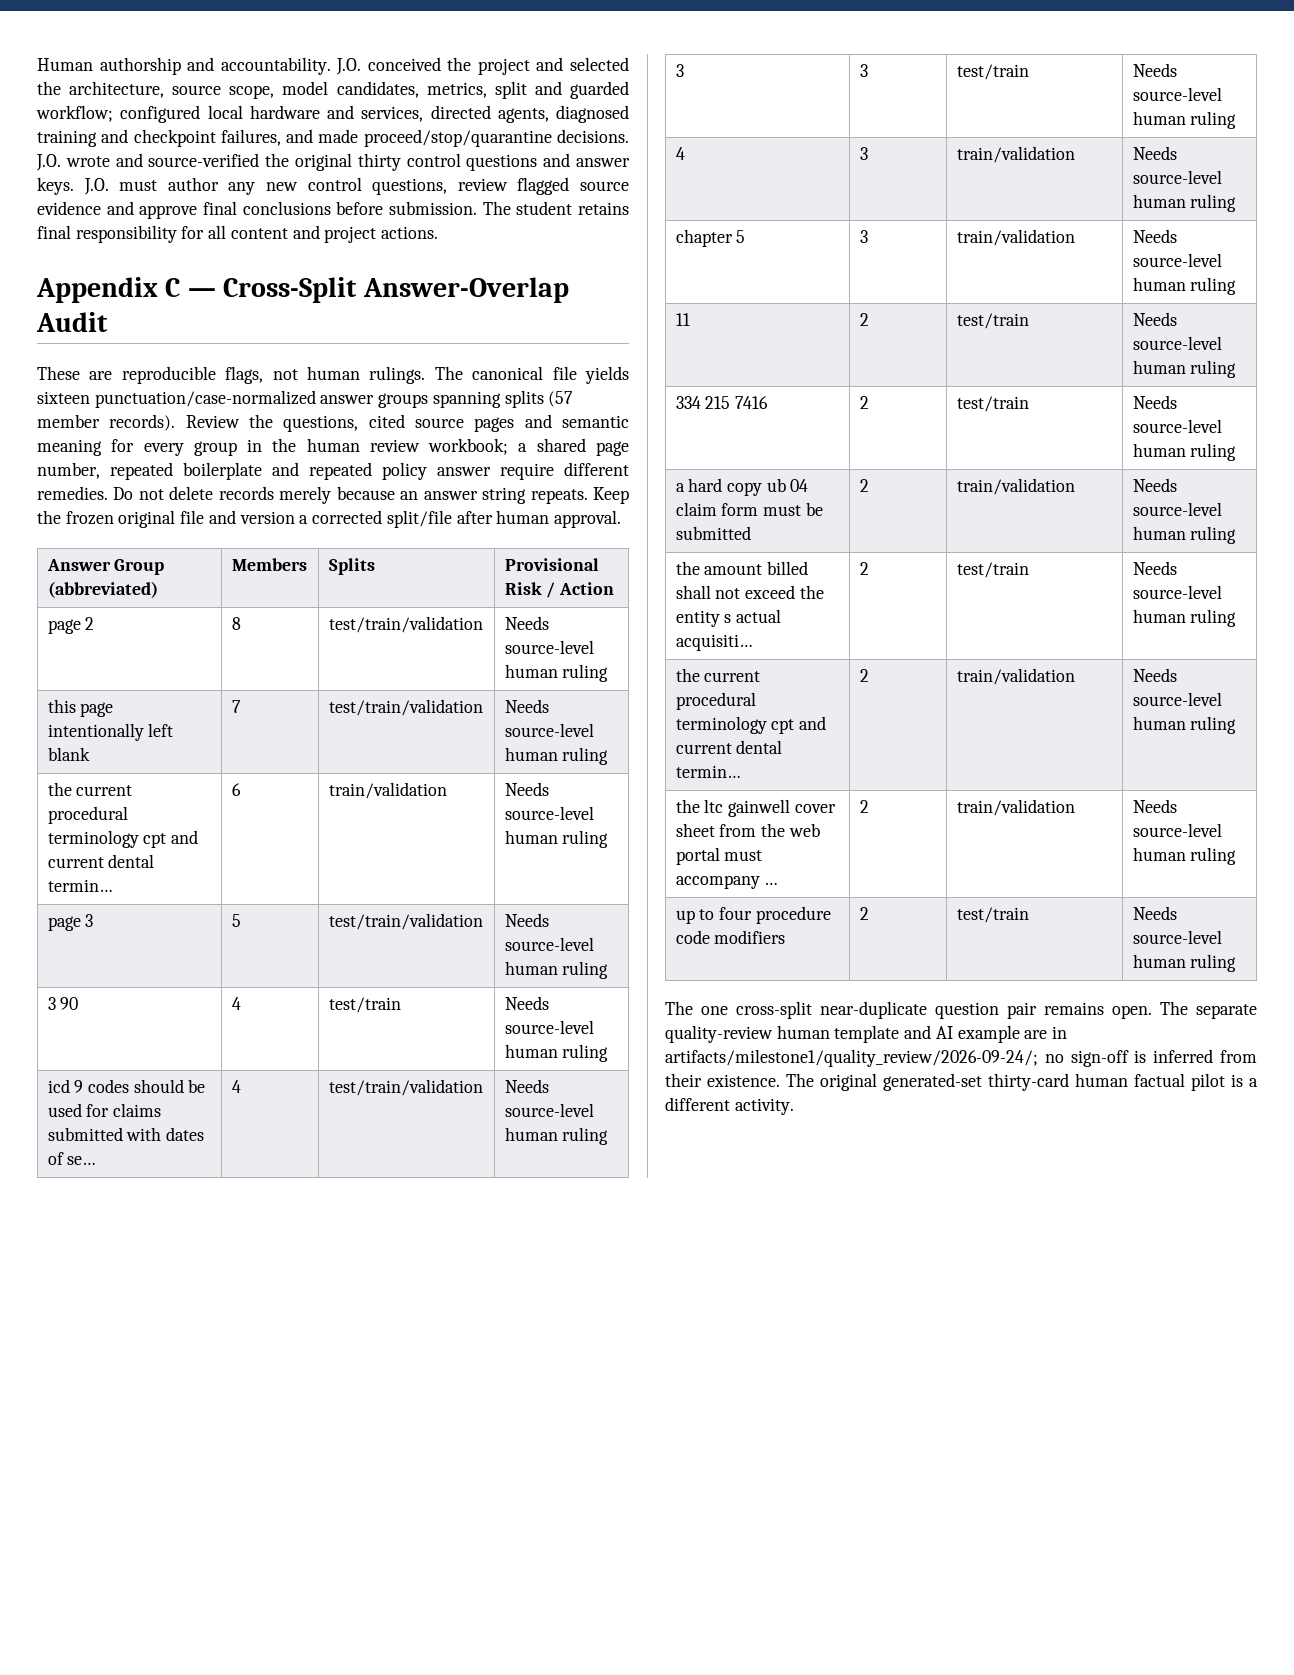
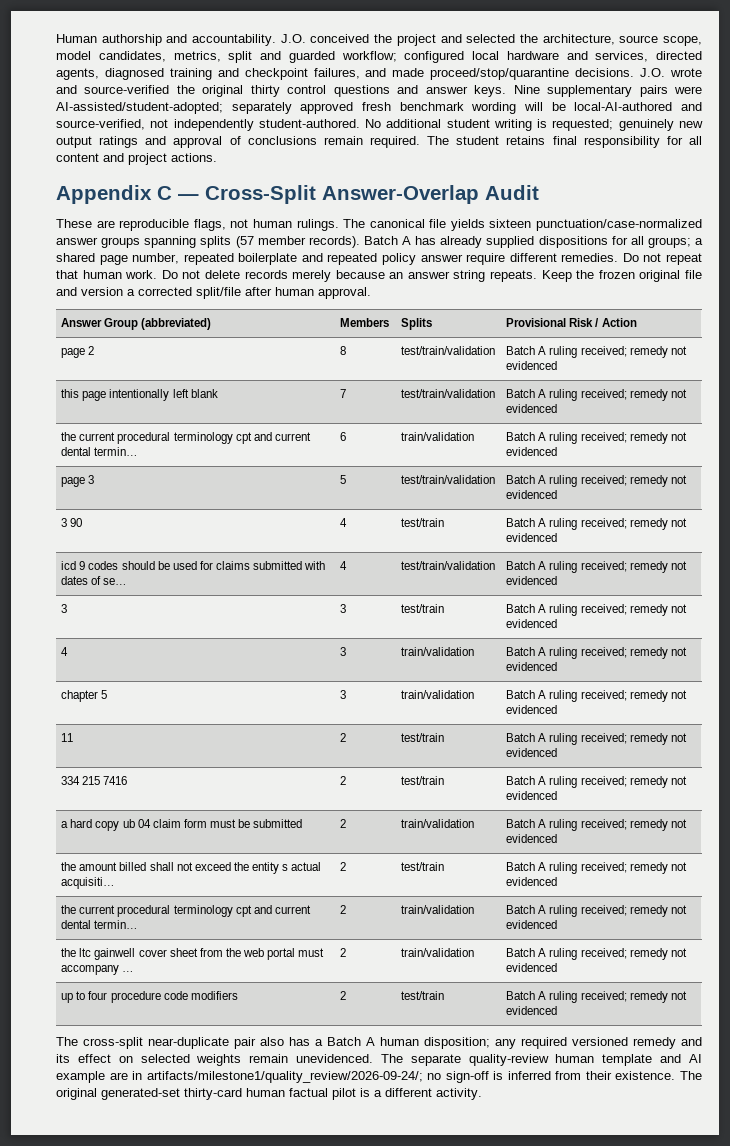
[83,177,630,195] [37,201,477,219] J.O. must author any new control questions, review flagged source evidence and approve final conclusions before submission. -> [513,85,702,97] [56,102,702,114] [56,119,703,131] [56,136,420,148] Nine supplementary pairs were AI-assisted/student-adopted; separately approved fresh benchmark wording will be local-AI-authored and source-verified, not independently student-authored. No additional student writing is requested; genuinely new output ratings and approval of conclusions remain required.
[185,414,629,432] [37,438,509,456] Review the questions, cited source pages and semantic meaning for every group in the human review workbook; -> [363,236,691,248] Batch A has already supplied dispositions for all groups;
(164, 494) none -> [665,253,702,265] [56,270,201,279] repeat that human work. Do not
[504,616,549,630] [504,640,594,654] [504,664,609,682] Needs source-level human ruling -> [506,346,687,358] [506,361,558,370] Batch A ruling received; remedy not evidenced
[504,699,549,713] [504,723,594,737] [504,747,609,765] Needs source-level human ruling -> [506,389,687,401] [506,404,558,413] Batch A ruling received; remedy not evidenced
[504,782,549,796] [504,806,594,820] [504,830,609,848] [47,914,94,931] [231,914,241,927] [328,913,483,930] [504,913,549,927] [504,937,594,951] [504,961,609,979] [47,997,79,1010] [231,997,241,1010] [328,997,401,1013] [504,996,549,1010] [504,1020,594,1034] [504,1044,609,1062] Needs source-level human ruling // page 3 | 5 | test/train/validation | Needs source-level human ruling // 3 90 | 4 | test/train | Needs source-level human ruling -> [506,432,687,444] [506,447,558,456] [61,475,95,487] [340,475,347,484] [401,475,496,484] [506,475,687,487] [506,490,558,499] [61,518,83,527] [340,518,348,527] [401,518,445,527] [506,518,687,530] [506,533,558,542] Batch A ruling received; remedy not evidenced // page 3 | 5 | test/train/validation | Batch A ruling received; remedy not evidenced // 3 90 | 4 | test/train | Batch A ruling received; remedy not evidenced
[504,1079,549,1093] [504,1103,594,1117] [504,1127,609,1145] [675,64,684,77] [859,64,868,77] [956,64,1029,80] [1132,63,1177,77] [1132,87,1222,101] [1132,111,1237,129] [675,147,685,160] [859,147,868,160] [956,146,1075,163] [1132,146,1177,160] [1132,170,1222,184] [1132,194,1237,212] [675,229,746,247] [859,230,868,243] [956,229,1075,246] [1132,229,1177,243] [1132,253,1222,267] [1132,277,1237,295] [675,313,690,326] [859,313,869,326] [956,313,1029,329] [1132,312,1177,326] [1132,336,1222,350] [1132,360,1237,378] Needs source-level human ruling // 3 | 3 | test/train | Needs source-level human ruling // 4 | 3 | train/validation | Needs source-level human ruling // chapter 5 | 3 | train/validation | Needs source-level human ruling // 11 | 2 | test/train | Needs source-level human ruling -> [506,561,687,573] [506,576,558,585] [61,604,68,613] [340,604,347,613] [401,604,445,613] [506,604,687,616] [506,619,558,628] [61,647,69,656] [340,647,347,656] [401,647,475,656] [506,647,687,659] [506,662,558,671] [61,690,108,702] [340,690,347,699] [401,690,475,699] [506,690,687,702] [506,705,558,714] [61,733,74,742] [340,733,347,742] [401,733,445,742] [506,733,687,745] [506,748,558,757] Batch A ruling received; remedy not evidenced // 3 | 3 | test/train | Batch A ruling received; remedy not evidenced // 4 | 3 | train/validation | Batch A ruling received; remedy not evidenced // chapter 5 | 3 | train/validation | Batch A ruling received; remedy not evidenced // 11 | 2 | test/train | Batch A ruling received; remedy not evidenced
[1132,395,1177,409] [1132,419,1222,433] [1132,443,1237,461] Needs source-level human ruling -> [506,776,687,788] [506,791,558,800] Batch A ruling received; remedy not evidenced
[1132,478,1177,492] [1132,502,1222,516] [1132,526,1237,544] Needs source-level human ruling -> [506,819,687,831] [506,834,558,843] Batch A ruling received; remedy not evidenced
[1132,561,1177,575] [1132,585,1222,599] [1132,609,1237,627] Needs source-level human ruling -> [506,862,687,874] [506,877,558,886] Batch A ruling received; remedy not evidenced
[1132,668,1177,682] [1132,692,1222,706] [1132,716,1237,734] Needs source-level human ruling -> [506,905,687,917] [506,920,558,929] Batch A ruling received; remedy not evidenced
[1132,799,1177,813] [1132,823,1222,837] [1132,847,1237,865] Needs source-level human ruling -> [506,948,687,960] [506,963,558,972] Batch A ruling received; remedy not evidenced
[1132,906,1177,920] [1132,930,1222,944] [1132,954,1237,972] [665,1001,728,1015] Needs source-level human ruling // The one -> [506,991,687,1003] [506,1006,558,1015] [56,1037,78,1046] Batch A ruling received; remedy not evidenced // The
[935,1002,1152,1019] question pair remains open. -> [234,1037,702,1049] [56,1054,374,1066] pair also has a Batch A human disposition; any required versioned remedy and its effect on selected weights remain unevidenced.

